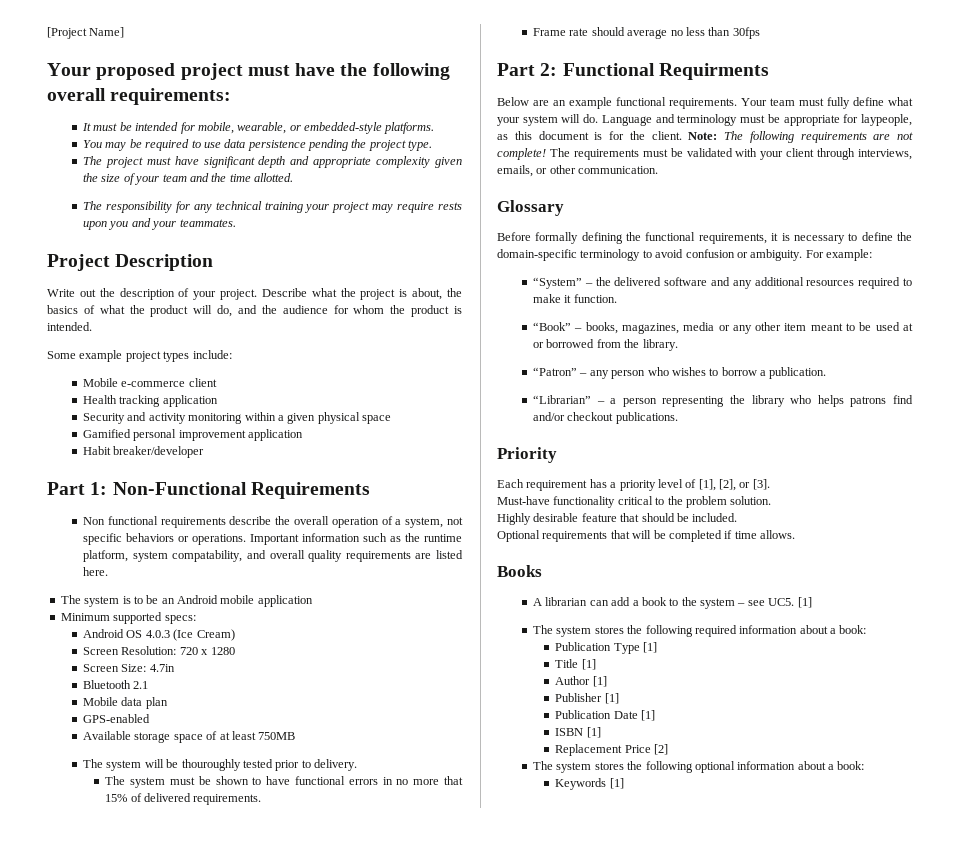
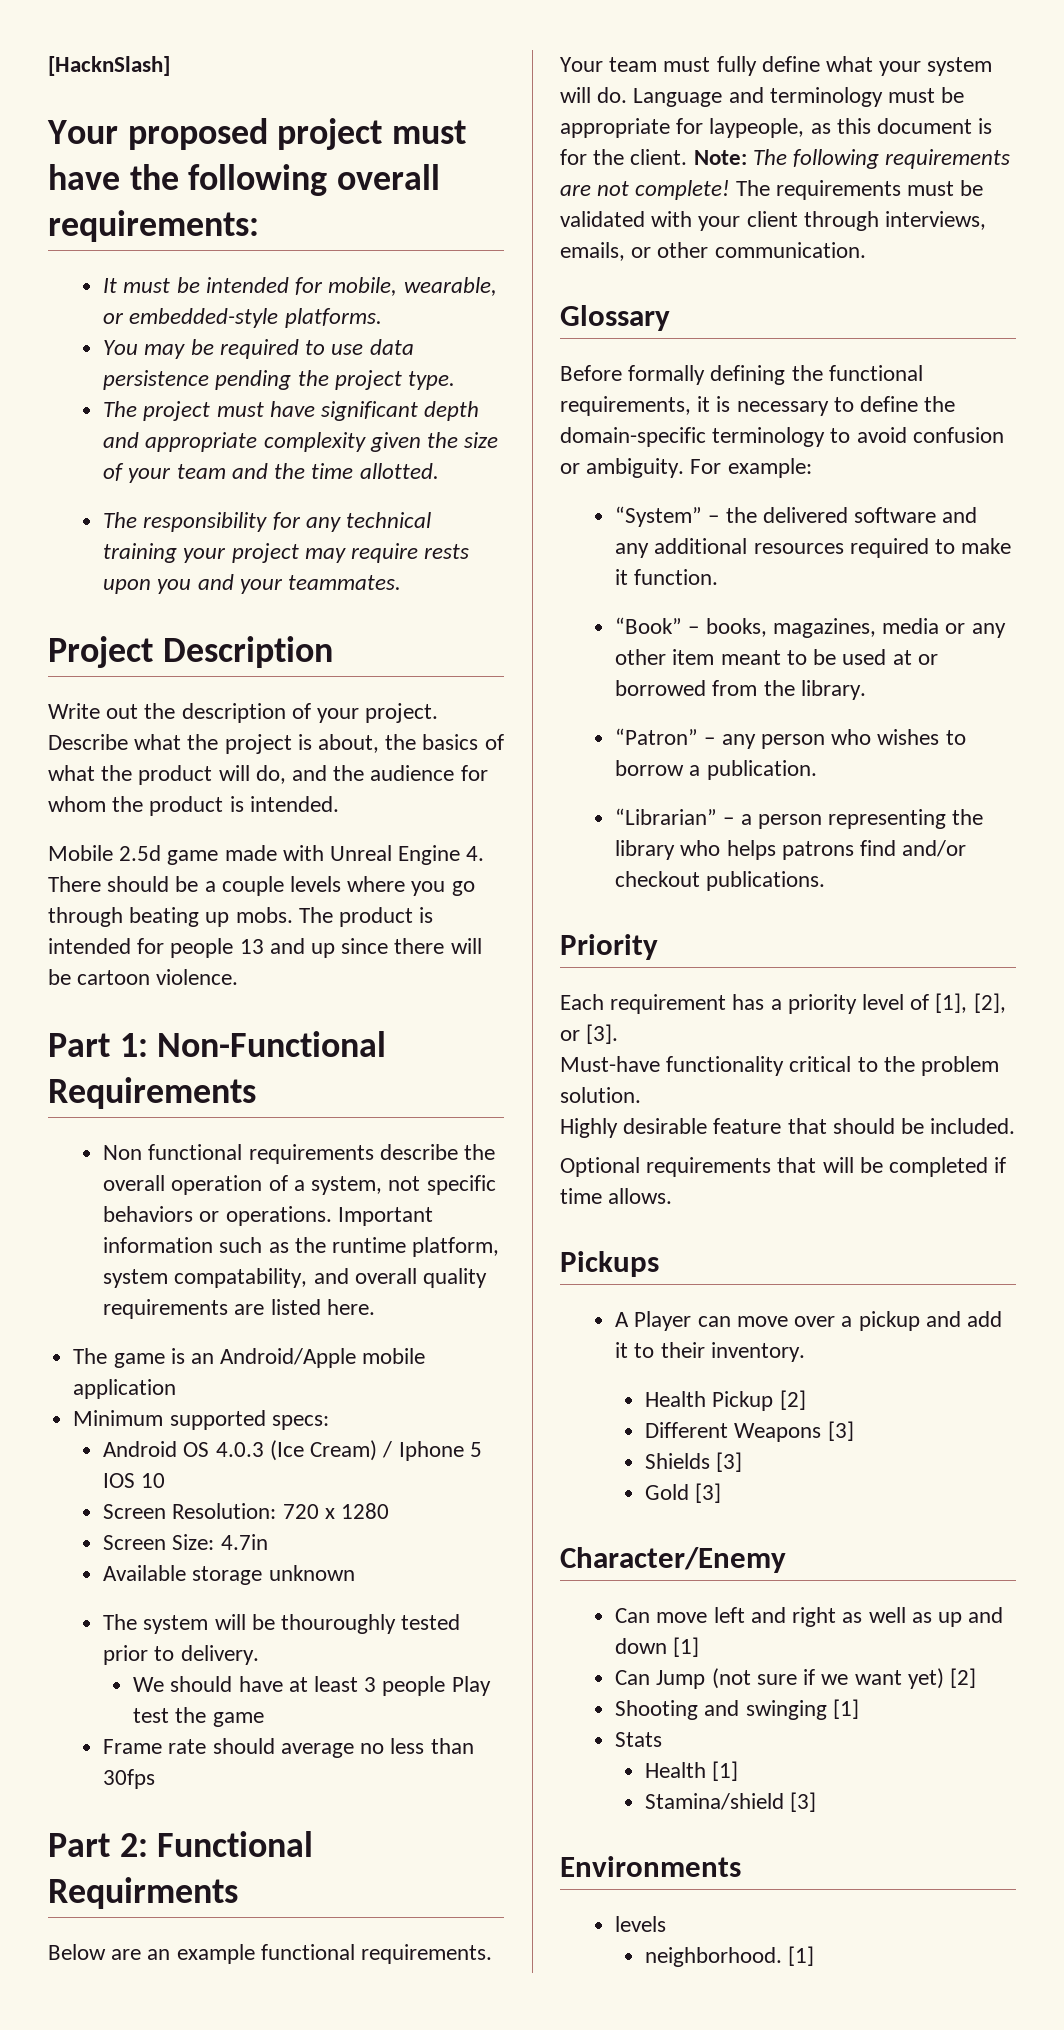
[47,27,125,39] [Project Name] -> [48,56,170,76] [HacknSlash]
[47,350,232,362] [82,378,217,387] [82,395,218,407] [82,412,391,424] [82,429,304,441] [82,446,205,458] Some example project types include: // Mobile e-commerce client // Health tracking application // Security and activity monitoring within a given physical space // Gamified personal improvement application // Habit breaker/developer -> [48,845,485,865] [48,876,475,896] [48,907,434,927] [48,938,482,958] [48,969,239,985] Mobile 2.5d game made with Unreal Engine 4. There should be a couple levels where you go through beating up mobs. The product is intended for people 13 and up since there will be cartoon violence.
[84,595,218,607] system is to be an Android -> [113,1348,357,1368] game is an Android/Apple
(235, 635) none -> [382,1441,482,1461] [103,1473,166,1488] / Iphone 5 IOS 10
[82,680,149,689] [82,697,168,709] [82,714,150,723] [82,731,296,743] Bluetooth 2.1 // Mobile data plan // GPS-enabled // Available storage space of at least 750MB -> [103,1565,355,1585] Available storage unknown
[105,776,464,788] [105,793,262,805] The system must be shown to have functional errors in no more that 15% of delivered requirements. -> [133,1676,491,1696] [133,1707,264,1727] We should have at least 3 people Play test the game
[497,565,542,577] Books -> [560,1251,659,1277] Pickups
[545,597,812,609] [532,625,867,637] [555,642,657,654] [555,659,596,670] [555,676,607,687] [555,693,619,704] [555,710,655,721] [555,727,601,738] [555,744,668,756] [532,761,865,773] [555,778,607,790] librarian can add a book to the system – see UC5. [1] // The system stores the following required information about a book: // Publication Type [1] // Title [1] // Author [1] // Publisher [1] // Publication Date [1] // ISBN [1] // Replacement Price [2] // The system stores the following optional information about a book: // Keywords -> [634,1311,1002,1331] [615,1342,805,1362] [645,1390,806,1411] [645,1421,854,1442] [645,1452,743,1472] [645,1483,722,1503] [560,1547,786,1573] [615,1607,1004,1627] [615,1637,700,1657] [615,1668,976,1689] [615,1699,859,1720] [615,1732,663,1747] [645,1761,739,1781] [645,1792,817,1812] [560,1856,741,1877] [615,1916,667,1932] [645,1947,783,1967] Player can move over a pickup and add it to their inventory. // Health Pickup [2] // Different Weapons [3] // Shields [3] // Gold [3] // Character/Enemy // Can move left and right as well as up and down [1] // Can Jump (not sure if we want yet) [2] // Shooting and swinging [1] // Stats // Health [1] // Stamina/shield [3] // Environments // levels // neighborhood.

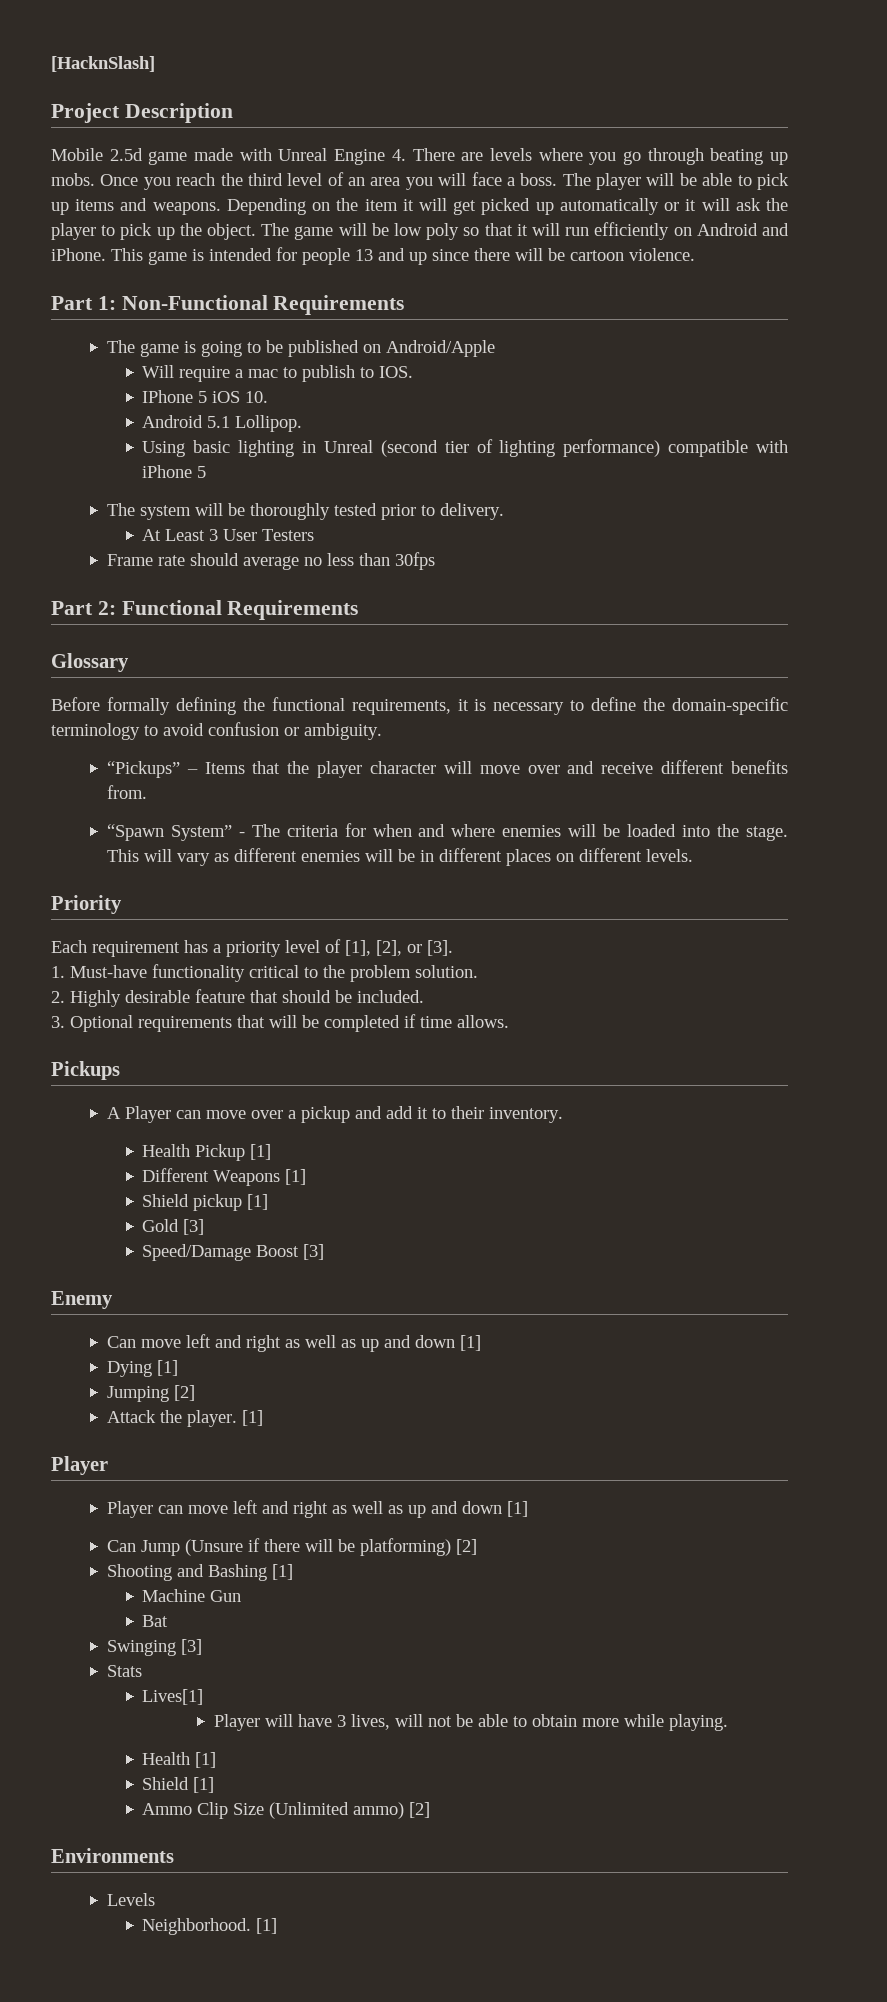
[47,118,467,150] [48,164,441,196] [48,210,259,242] [103,277,497,296] [103,308,382,328] [103,339,414,359] [103,370,456,390] [103,401,480,421] [103,432,499,452] [103,463,439,483] [103,512,432,532] [103,543,470,563] [103,574,402,594] [48,636,333,668] [48,703,439,723] [48,734,504,754] [48,765,488,785] [48,796,339,816] Your proposed project must have the following overall requirements: // It must be intended for mobile, wearable, or embedded-style platforms. // You may be required to use data persistence pending the project type. // The project must have significant depth and appropriate complexity given the size of your team and the time allotted. // The responsibility for any technical training your project may require rests upon you and your teammates. // Project Description // Write out the description of your project. Describe what the project is about, the basics of what the product will do, and the audience for whom the product is intended. -> [51,103,233,123] Project Description
[107,876,284,896] should be a couple -> [461,152,484,161] are
[298,907,414,927] The product -> [100,172,790,190] [51,198,788,215] [51,222,790,240] [51,248,187,265] Once you reach the third level of an area you will face a boss. The player will be able to pick up items and weapons. Depending on the item it will get picked up automatically or it will ask the player to pick up the object. The game will be low poly so that it will run efficiently on Android and iPhone. This game
[103,1144,496,1164] [103,1175,496,1195] [103,1206,433,1226] [103,1237,500,1257] [103,1268,488,1288] [103,1299,375,1319] [73,1348,426,1368] [73,1379,177,1399] [73,1410,329,1430] [103,1440,482,1461] [103,1473,166,1488] [103,1503,390,1519] [103,1534,268,1550] [103,1565,355,1585] Non functional requirements describe the overall operation of a system, not specific behaviors or operations. Important information such as the runtime platform, system compatability, and overall quality requirements are listed here. // The game is an Android/Apple mobile application // Minimum supported specs: // Android OS 4.0.3 (Ice Cream) / Iphone 5 IOS 10 // Screen Resolution: 720 x 1280 // Screen Size: 4.7in // Available storage unknown -> [106,340,495,357] [142,365,414,382] [142,390,269,403] [142,415,303,432] [142,439,789,457] [142,465,207,478] The game is going to be published on Android/Apple // Will require a mac to publish to IOS. // IPhone 5 iOS 10. // Android 5.1 Lollipop. // Using basic lighting in Unreal (second tier of lighting performance) compatible with iPhone 5
[281,1614,397,1634] thouroughly -> [249,503,330,520] thoroughly
[133,1676,491,1696] [133,1707,264,1727] We should have at least 3 people Play test the game -> [142,529,315,541] At Least 3 User Testers
[48,1877,238,1909] [48,1944,493,1964] [560,56,993,76] [560,87,965,107] [560,118,993,138] [560,149,1011,169] [560,180,984,200] [560,211,987,231] [560,242,866,261] Requirments // Below are an example functional requirements. Your team must fully define what your system will do. Language and terminology must be appropriate for laypeople, as this document is for the client. Note: The following requirements are not complete! The requirements must be validated with your client through interviews, emails, or other communication. -> [227,600,359,620] Requirements
[690,458,812,478] [615,506,978,527] [615,538,1012,558] [615,569,719,585] [615,617,1006,638] [615,649,938,665] [615,680,866,700] [615,728,966,749] [615,760,817,780] [615,808,984,829] [615,840,967,860] [615,871,826,891] For example: // “System” – the delivered software and any additional resources required to make it function. // “Book” – books, magazines, media or any other item meant to be used at or borrowed from the library. // “Patron” – any person who wishes to borrow a publication. // “Librarian” – a person representing the library who helps patrons find and/or checkout publications. -> [106,760,789,778] [106,785,147,799] [106,823,788,841] [106,848,693,866] // “Pickups” – Items that the player character will move over and receive different benefits from. // “Spawn System” - The criteria for when and where enemies will be loaded into the stage. This will vary as different enemies will be in different places on different levels.
(619, 1034) none -> [51,966,65,978] 1.
(641, 1095) none -> [51,991,65,1003] 2.
(1016, 1126) none -> [51,1016,65,1028] 3.
[779,1390,806,1410] [2] -> [250,1144,272,1160] [1]
[827,1421,854,1441] [645,1452,743,1472] [645,1483,722,1503] [560,1547,786,1573] [3] // Shields [3] // Gold [3] // Character/Enemy -> [285,1169,307,1185] [142,1194,269,1211] [142,1219,205,1235] [142,1244,325,1261] [51,1291,113,1309] [1] // Shield pickup [1] // Gold [3] // Speed/Damage Boost [3] // Enemy
[615,1668,944,1689] Can Jump (not sure if we want yet) -> [106,1360,178,1377] [106,1385,195,1402] [106,1410,263,1427] [51,1456,108,1475] [106,1500,528,1518] [106,1538,451,1556] Dying [1] // Jumping [2] // Attack the player. [1] // Player // Player can move left and right as well as up and down [1] // Can Jump (Unsure if there will be platforming)
[745,1699,859,1720] [615,1732,663,1747] [645,1761,739,1781] [645,1792,817,1812] swinging [1] // Stats // Health [1] // Stamina/shield [3] -> [207,1564,293,1581] [142,1589,242,1602] [142,1615,169,1627] [106,1639,202,1656] [106,1665,142,1677] [142,1689,204,1705] [213,1714,728,1731] [142,1752,217,1768] [142,1777,215,1793] [142,1802,431,1819] Bashing [1] // Machine Gun // Bat // Swinging [3] // Stats // Lives[1] // Player will have 3 lives, will not be able to obtain more while playing. // Health [1] // Shield [1] // Ammo Clip Size (Unlimited ammo) [2]
[615,1916,667,1932] [645,1947,783,1967] levels // neighborhood. -> [106,1893,155,1906] [142,1918,252,1935] Levels // Neighborhood.

